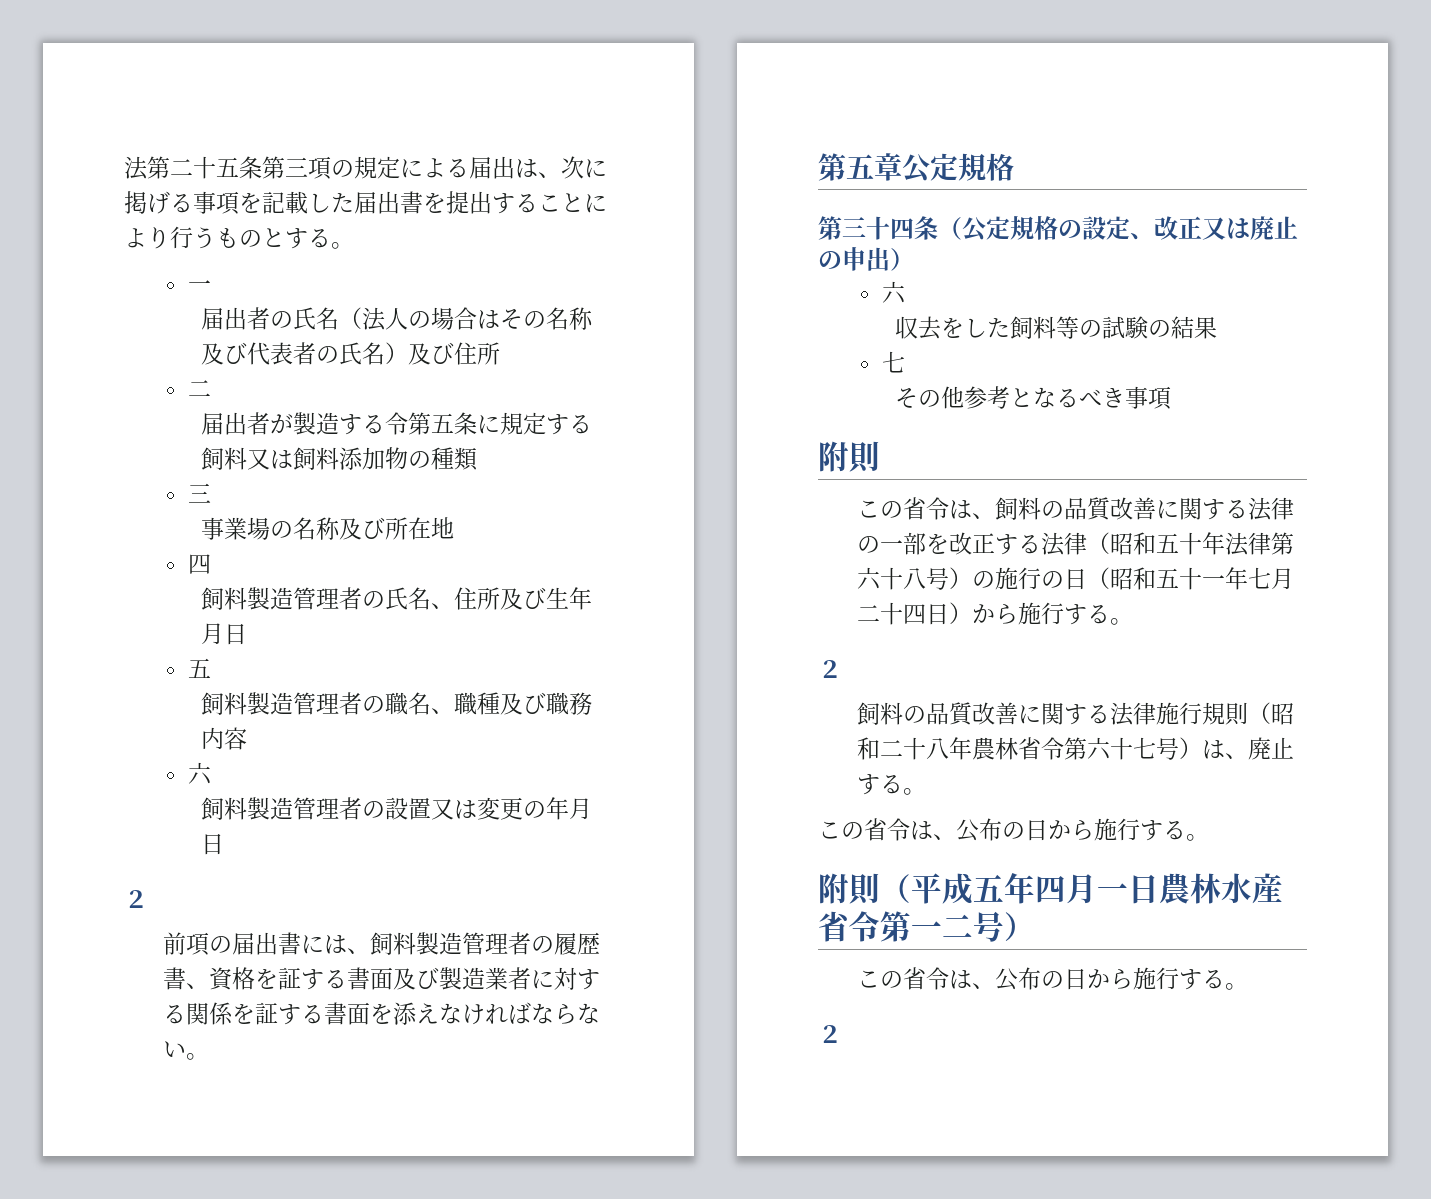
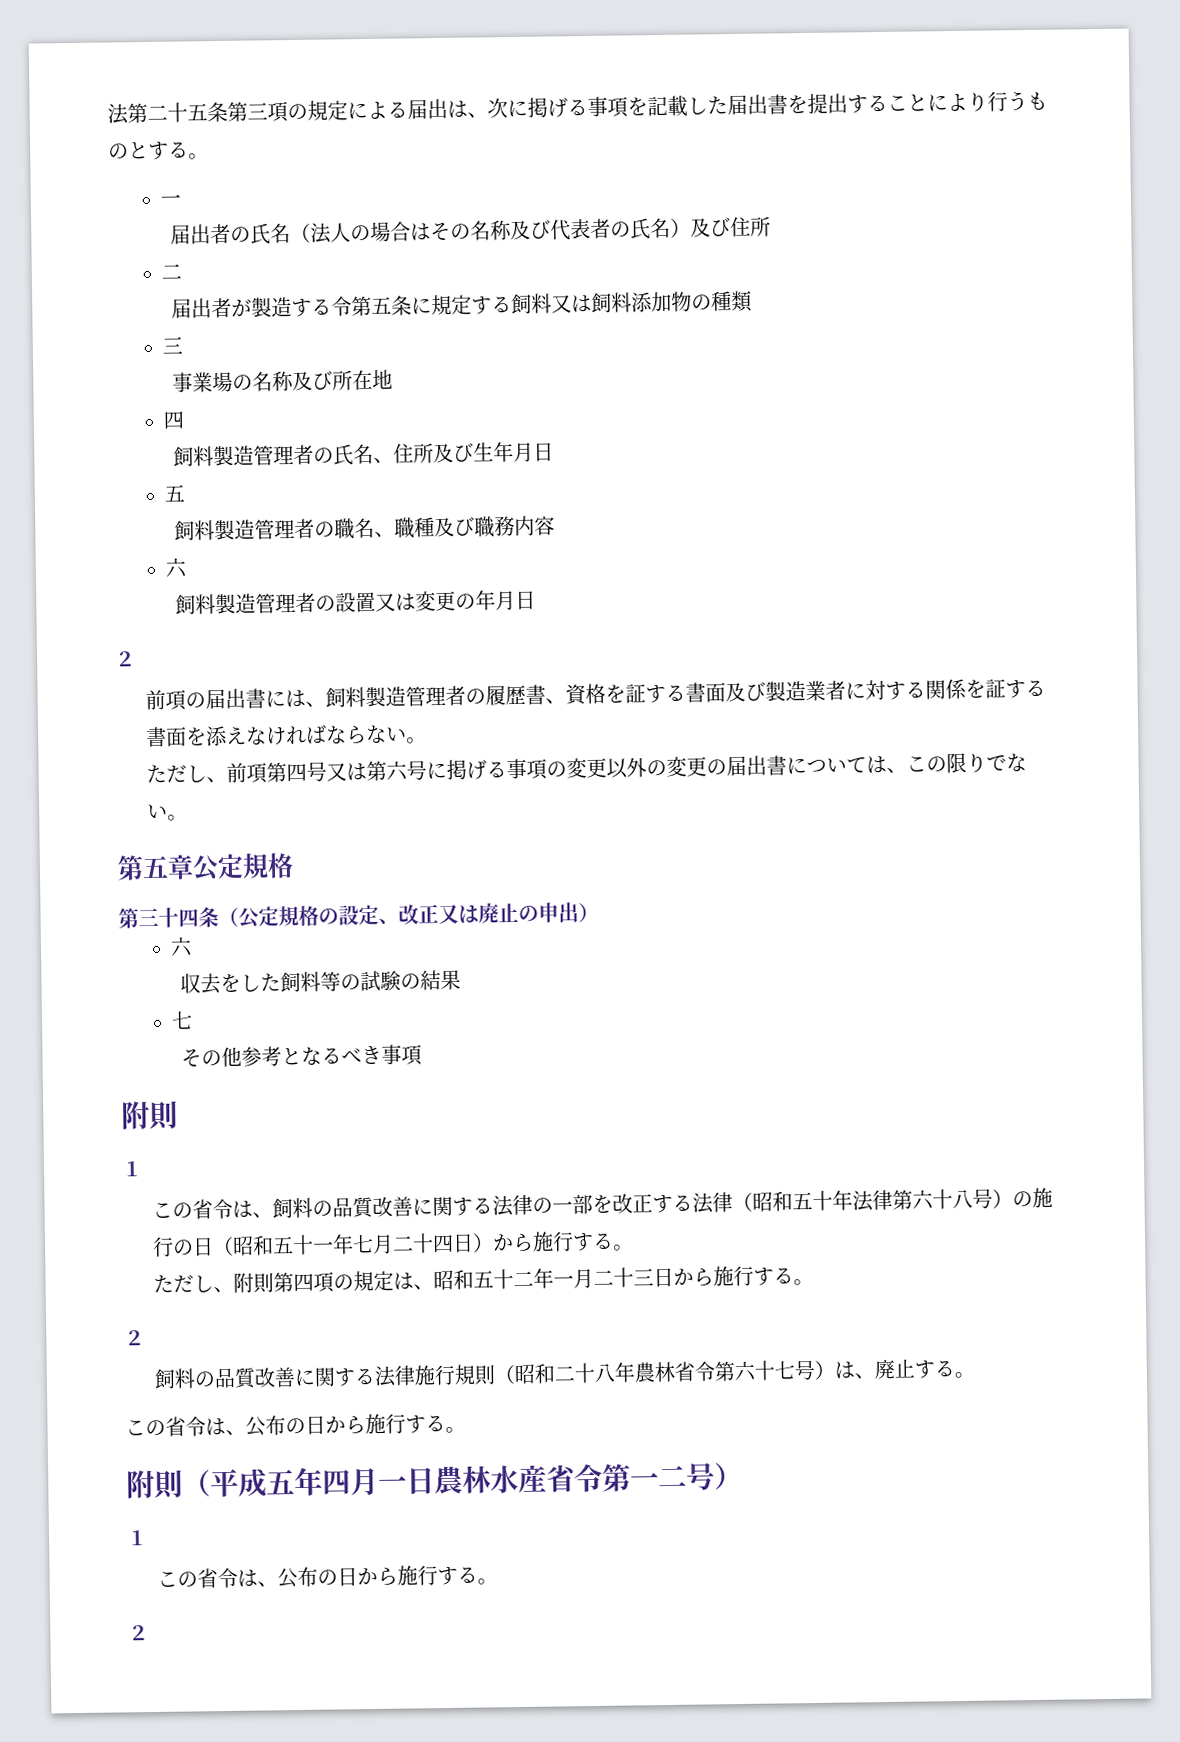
(209, 1056) none -> [146,752,1028,784] [147,803,189,821] // ただし、前項第四号又は第六号に掲げる事項の変更以外の変更の届出書については、この限りでない。
(880, 457) none -> [121,1161,143,1177] // １
(1133, 621) none -> [153,1265,815,1294] // ただし、附則第四項の規定は、昭和五十二年一月二十三日から施行する。
(1035, 926) none -> [126,1530,148,1546] // １

